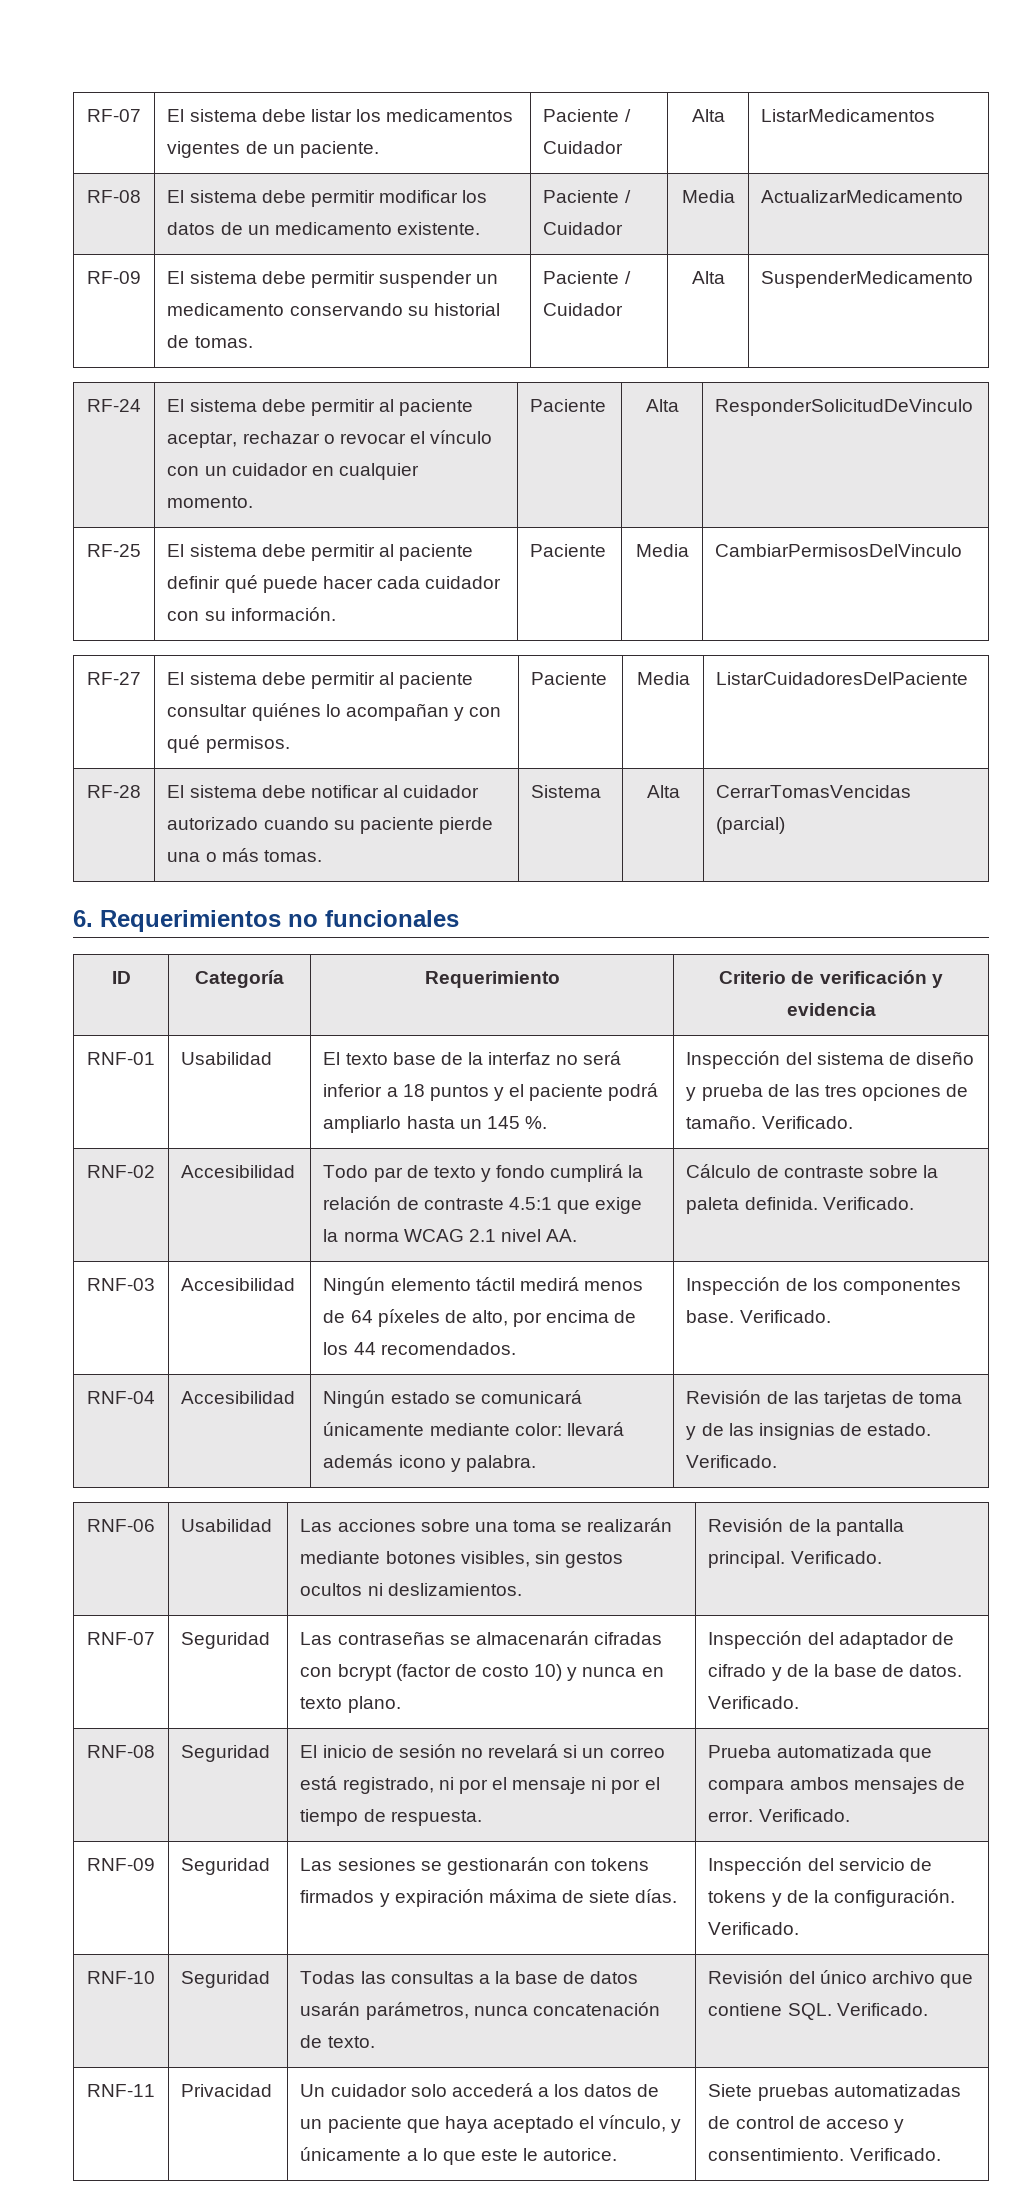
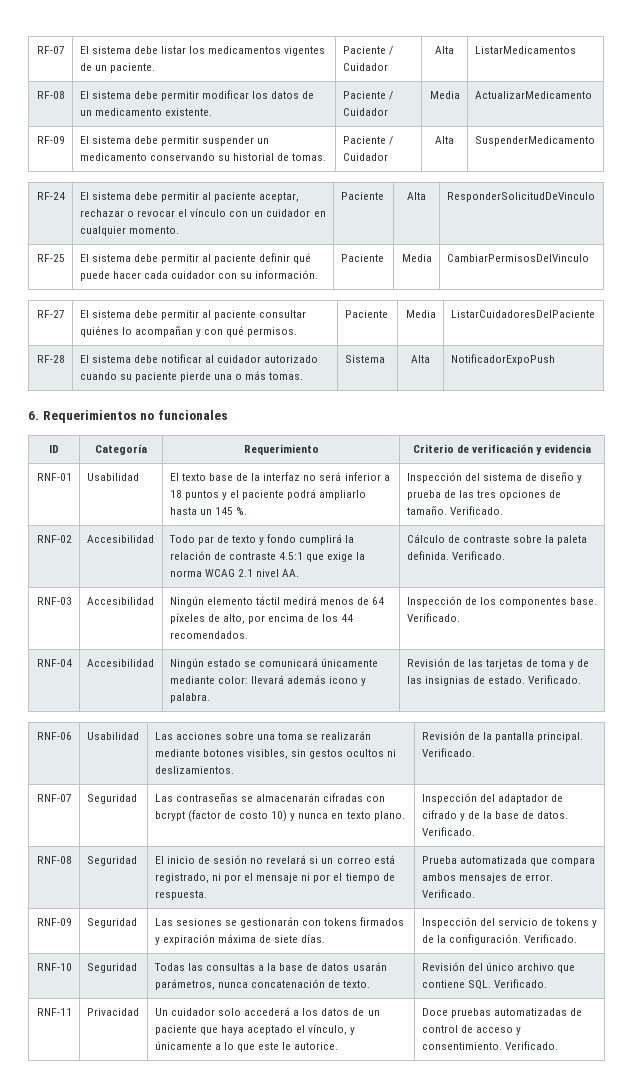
[716,785,912,798] [716,817,786,834] CerrarTomasVencidas (parcial) -> [450,354,555,365] NotificadorExpoPush
[708,2084,753,2097] Siete -> [421,1008,448,1016] Doce

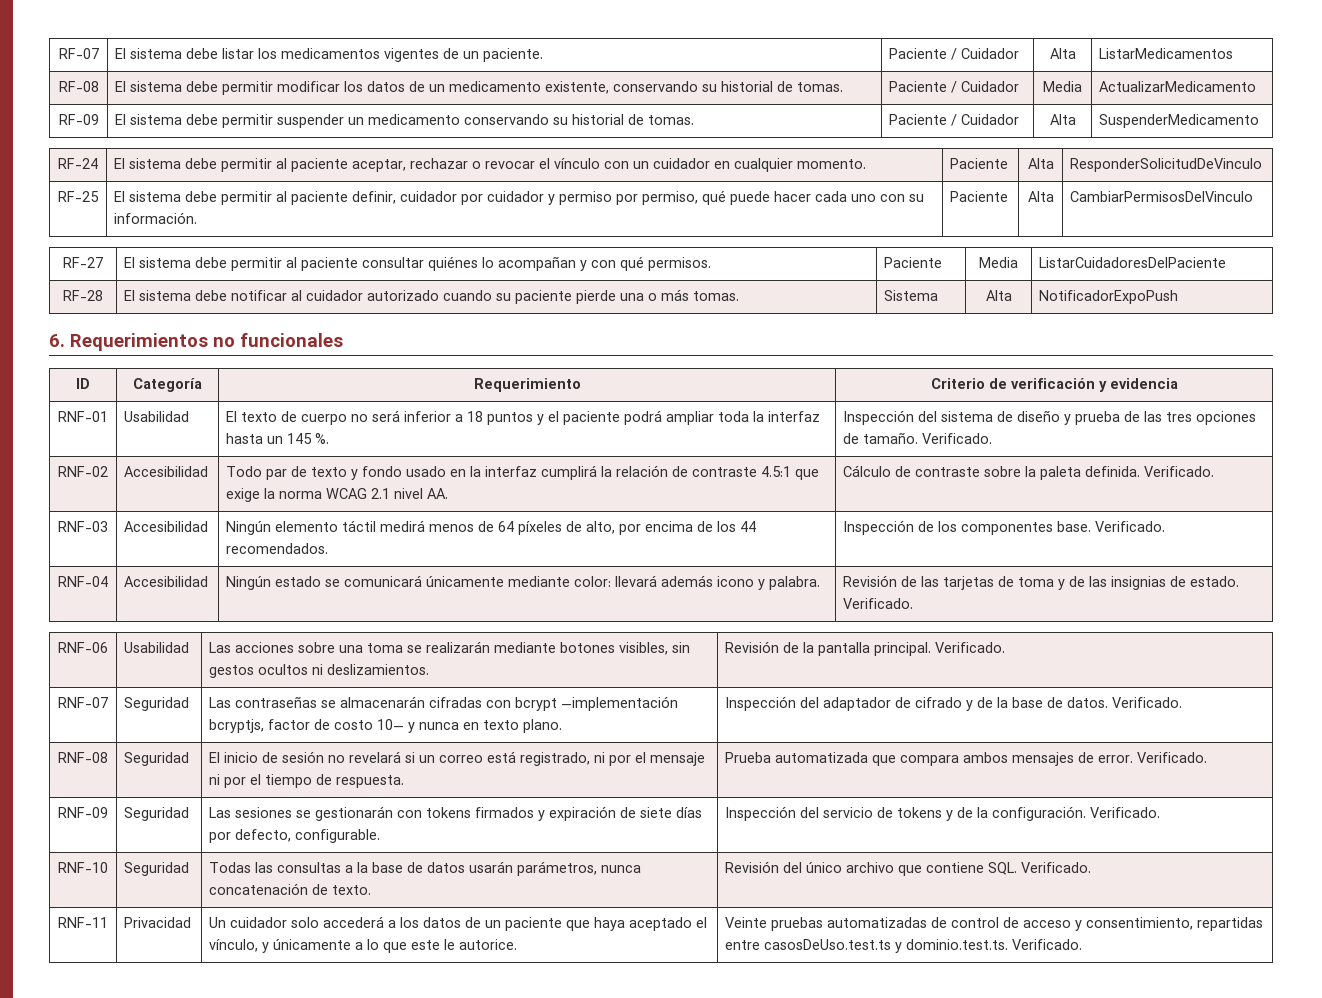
[164,108,212,116] existente. -> [545,81,844,94] existente, conservando su historial de tomas.
[259,253,291,262] definir -> [352,191,699,205] definir, cuidador por cuidador y permiso por permiso,
[170,271,215,279] cuidador -> [851,194,877,202] uno
[401,254,432,262] Media -> [1027,191,1054,202] Alta
[208,472,301,481] base de la interfaz -> [281,411,348,425] de cuerpo
[319,490,367,500] ampliarlo -> [666,411,821,425] ampliar toda la interfaz
(297, 538) none -> [406,466,538,477] usado en la interfaz
[187,810,221,822] (factor -> [561,696,679,711] [209,719,311,733] —implementación bcryptjs, factor
[271,810,288,822] 10) -> [377,719,405,730] 10—
[217,934,256,943] máxima -> (617, 813) none
[301,934,326,943] días. -> [676,807,703,818] [209,829,381,843] días por defecto, configurable.
[421,1008,448,1016] Doce -> [725,917,768,928] Veinte
[421,1042,502,1050] consentimiento. -> [1086,917,1264,931] [725,939,1009,953] consentimiento, repartidas entre casosDeUso.test.ts y dominio.test.ts.

